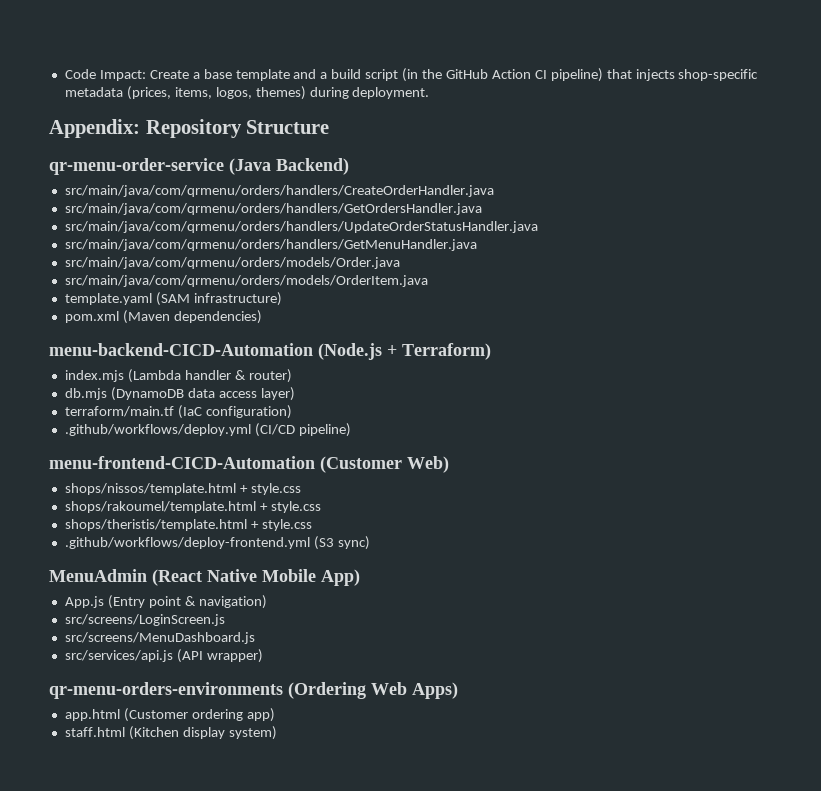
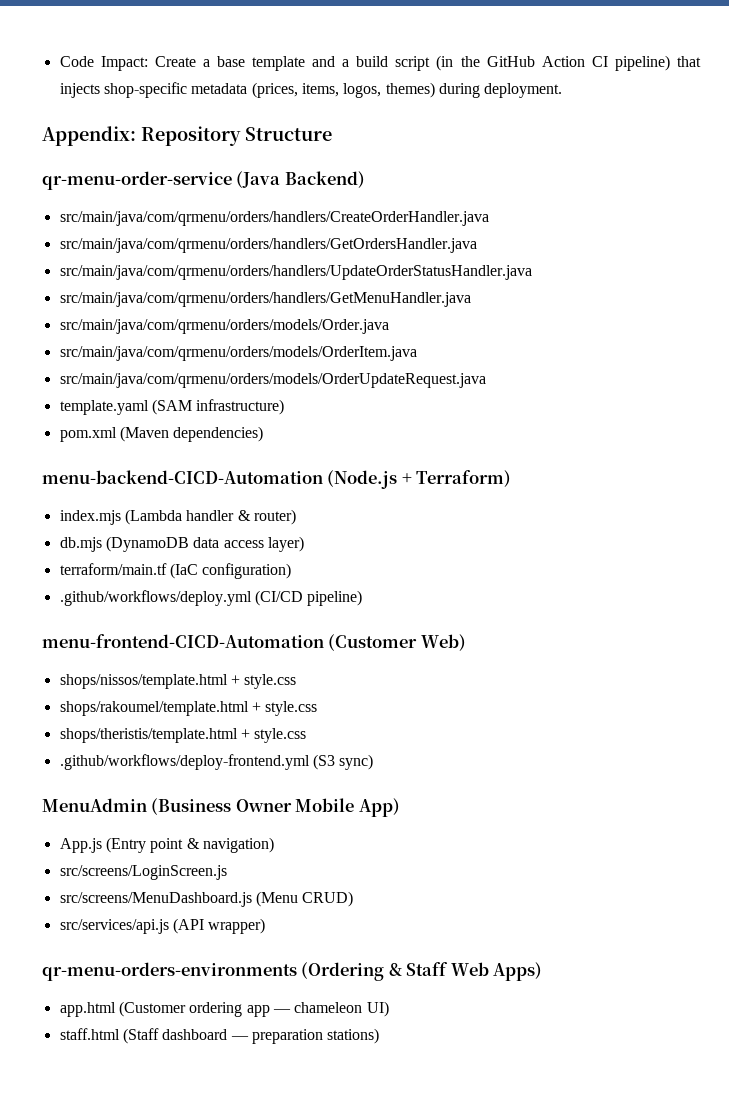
(428, 281) none -> [59,373,486,388] // src/main/java/com/qrmenu/orders/models/OrderUpdateRequest.java
[152,569,257,586] (React Native -> [151,798,292,815] (Business Owner
(255, 638) none -> [255,891,354,907] (Menu CRUD)
(366, 690) none -> [388,962,449,976] & Staff
[246,708,275,722] [64,726,277,740] app) // staff.html (Kitchen display system) -> [246,1001,389,1017] [59,1028,380,1044] app — chameleon UI) // staff.html (Staff dashboard — preparation stations)

